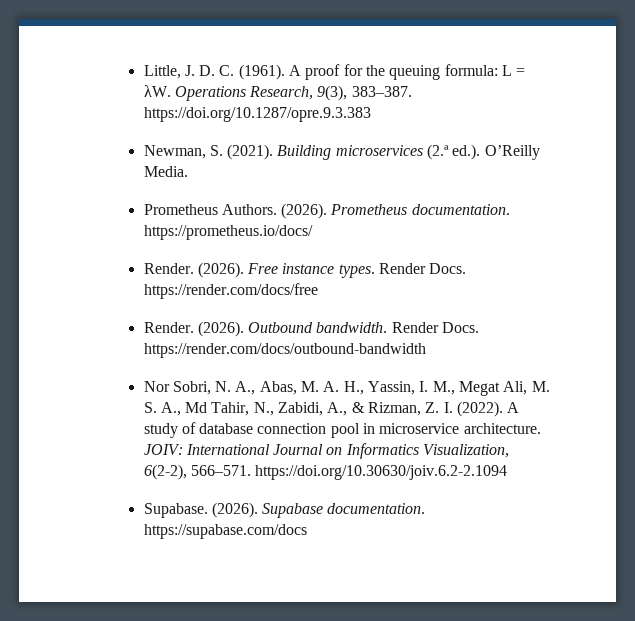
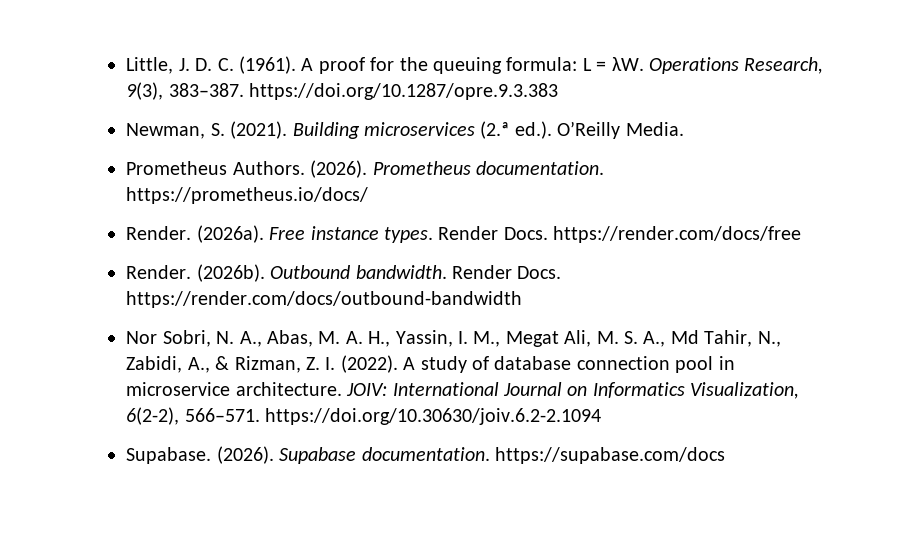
[197,262,244,278] (2026). -> [196,225,264,243] (2026a).
[197,321,244,337] (2026). -> [196,264,265,282] (2026b).

